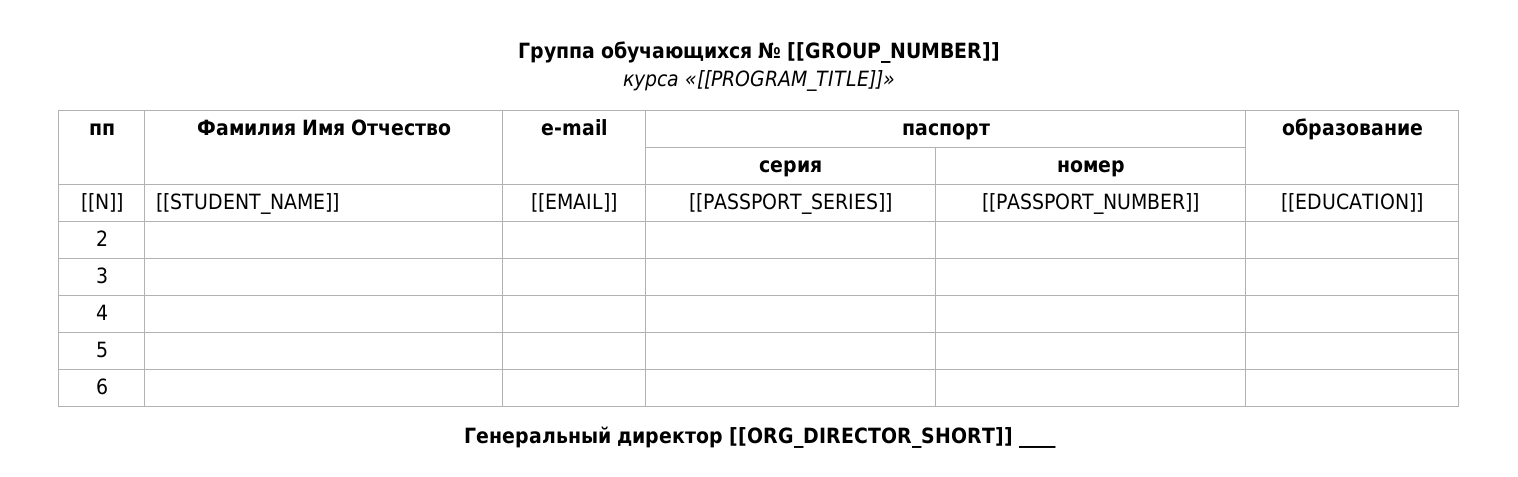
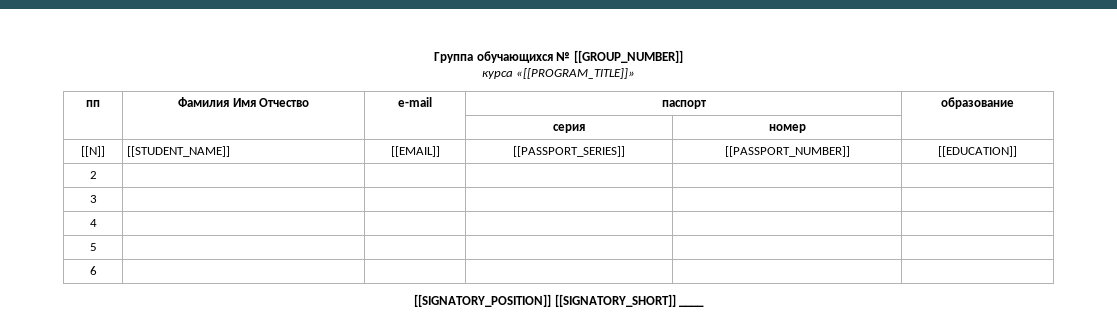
[463,426,1013,448] Генеральный директор [[ORG_DIRECTOR_SHORT]] -> [414,294,676,307] [[SIGNATORY_POSITION]] [[SIGNATORY_SHORT]]

